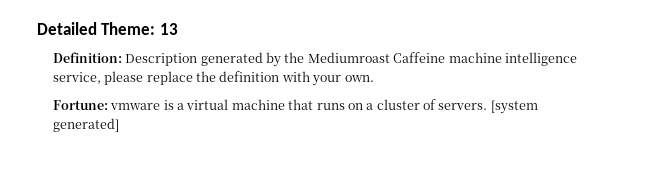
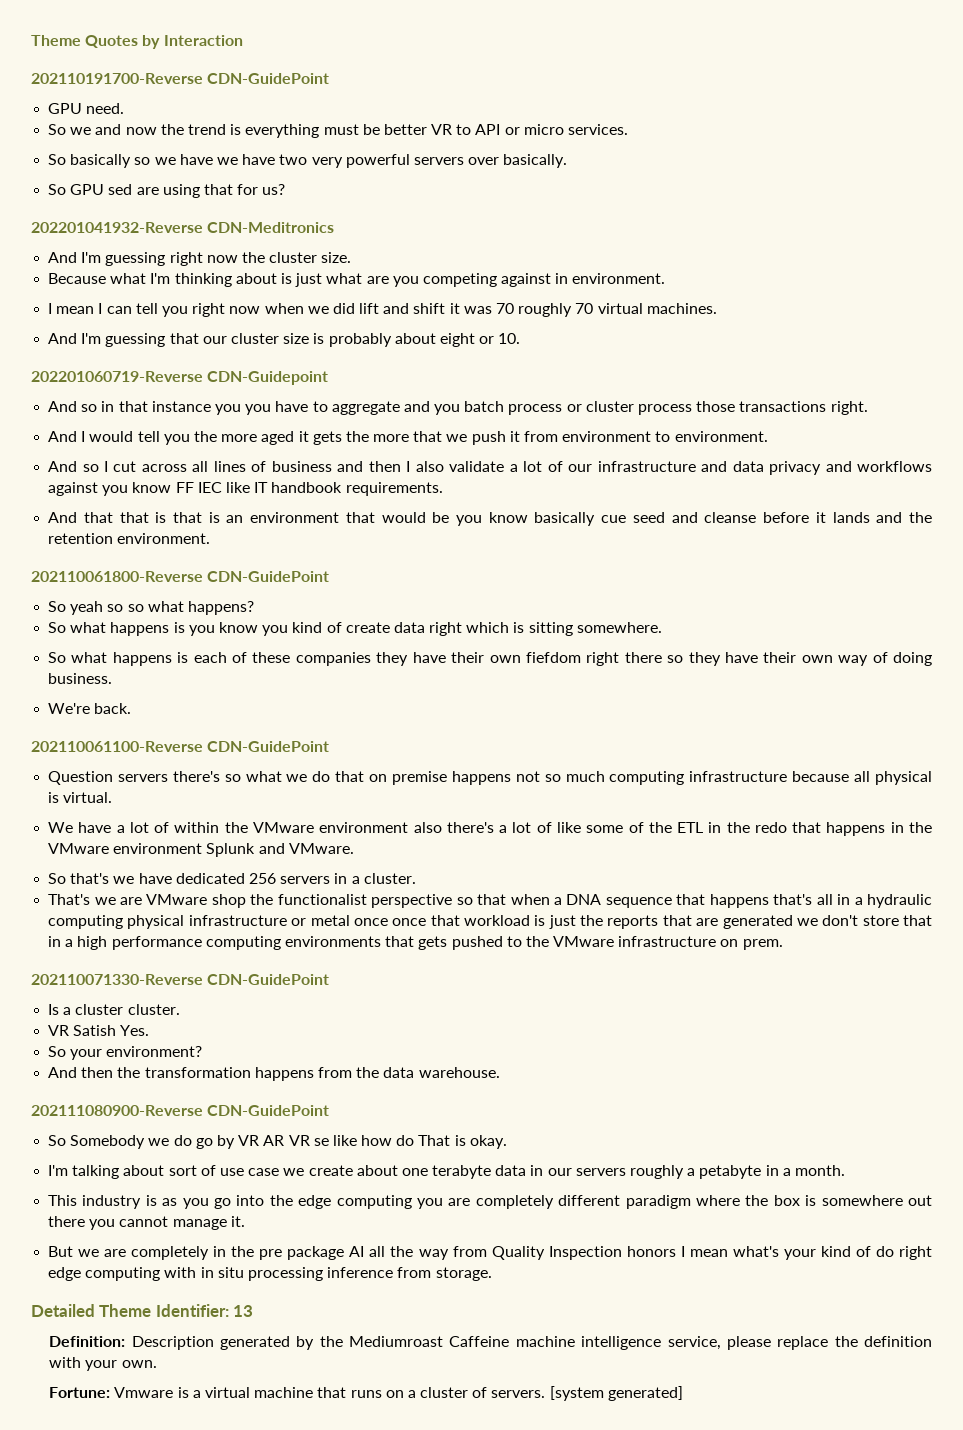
[37,22,156,35] Detailed Theme: -> [31,35,243,49] [31,73,330,84] [48,103,125,114] [48,124,629,138] [48,154,568,168] [48,184,286,198] [31,222,335,233] [48,252,352,266] [48,273,666,287] [48,303,717,317] [48,333,521,347] [31,371,329,385] [48,401,868,415] [48,431,768,445] [48,461,932,475] [48,482,443,496] [48,512,933,526] [48,533,211,544] [31,571,330,582] [48,601,254,615] [48,622,662,636] [48,652,932,666] [48,673,113,684] [48,703,132,714] [31,741,330,752] [48,771,932,785] [48,792,113,803] [48,822,933,836] [48,843,354,857] [48,873,416,884] [48,894,932,908] [48,915,933,929] [48,936,783,950] [31,974,330,985] [48,1004,180,1015] [48,1025,150,1036] [48,1046,203,1060] [48,1067,500,1081] [31,1105,330,1116] [48,1135,507,1149] [48,1165,845,1179] [48,1195,933,1209] [48,1216,245,1230] [48,1246,933,1260] [48,1267,492,1281] [31,1304,229,1317] Theme Quotes by Interaction // 202110191700-Reverse CDN-GuidePoint // GPU need. // So we and now the trend is everything must be better VR to API or micro services. // So basically so we have we have two very powerful servers over basically. // So GPU sed are using that for us? // 202201041932-Reverse CDN-Meditronics // And I'm guessing right now the cluster size. // Because what I'm thinking about is just what are you competing against in environment. // I mean I can tell you right now when we did lift and shift it was 70 roughly 70 virtual machines. // And I'm guessing that our cluster size is probably about eight or 10. // 202201060719-Reverse CDN-Guidepoint // And so in that instance you you have to aggregate and you batch process or cluster process those transactions right. // And I would tell you the more aged it gets the more that we push it from environment to environment. // And so I cut across all lines of business and then I also validate a lot of our infrastructure and data privacy and workflows against you know FF IEC like IT handbook requirements. // And that that is that is an environment that would be you know basically cue seed and cleanse before it lands and the retention environment. // 202110061800-Reverse CDN-GuidePoint // So yeah so so what happens? // So what happens is you know you kind of create data right which is sitting somewhere. // So what happens is each of these companies they have their own fiefdom right there so they have their own way of doing business. // We're back. // 202110061100-Reverse CDN-GuidePoint // Question servers there's so what we do that on premise happens not so much computing infrastructure because all physical is virtual. // We have a lot of within the VMware environment also there's a lot of like some of the ETL in the redo that happens in the VMware environment Splunk and VMware. // So that's we have dedicated 256 servers in a cluster. // That's we are VMware shop the functionalist perspective so that when a DNA sequence that happens that's all in a hydraulic computing physical infrastructure or metal once once that workload is just the reports that are generated we don't store that in a high performance computing environments that gets pushed to the VMware infrastructure on prem. // 202110071330-Reverse CDN-GuidePoint // Is a cluster cluster. // VR Satish Yes. // So your environment? // And then the transformation happens from the data warehouse. // 202111080900-Reverse CDN-GuidePoint // So Somebody we do go by VR AR VR se like how do That is okay. // I'm talking about sort of use case we create about one terabyte data in our servers roughly a petabyte in a month. // This industry is as you go into the edge computing you are completely different paradigm where the box is somewhere out there you cannot manage it. // But we are completely in the pre package AI all the way from Quality Inspection honors I mean what's your kind of do right edge computing with in situ processing inference from storage. // Detailed Theme Identifier:
[110,103,161,110] vmware -> [114,1387,174,1398] Vmware

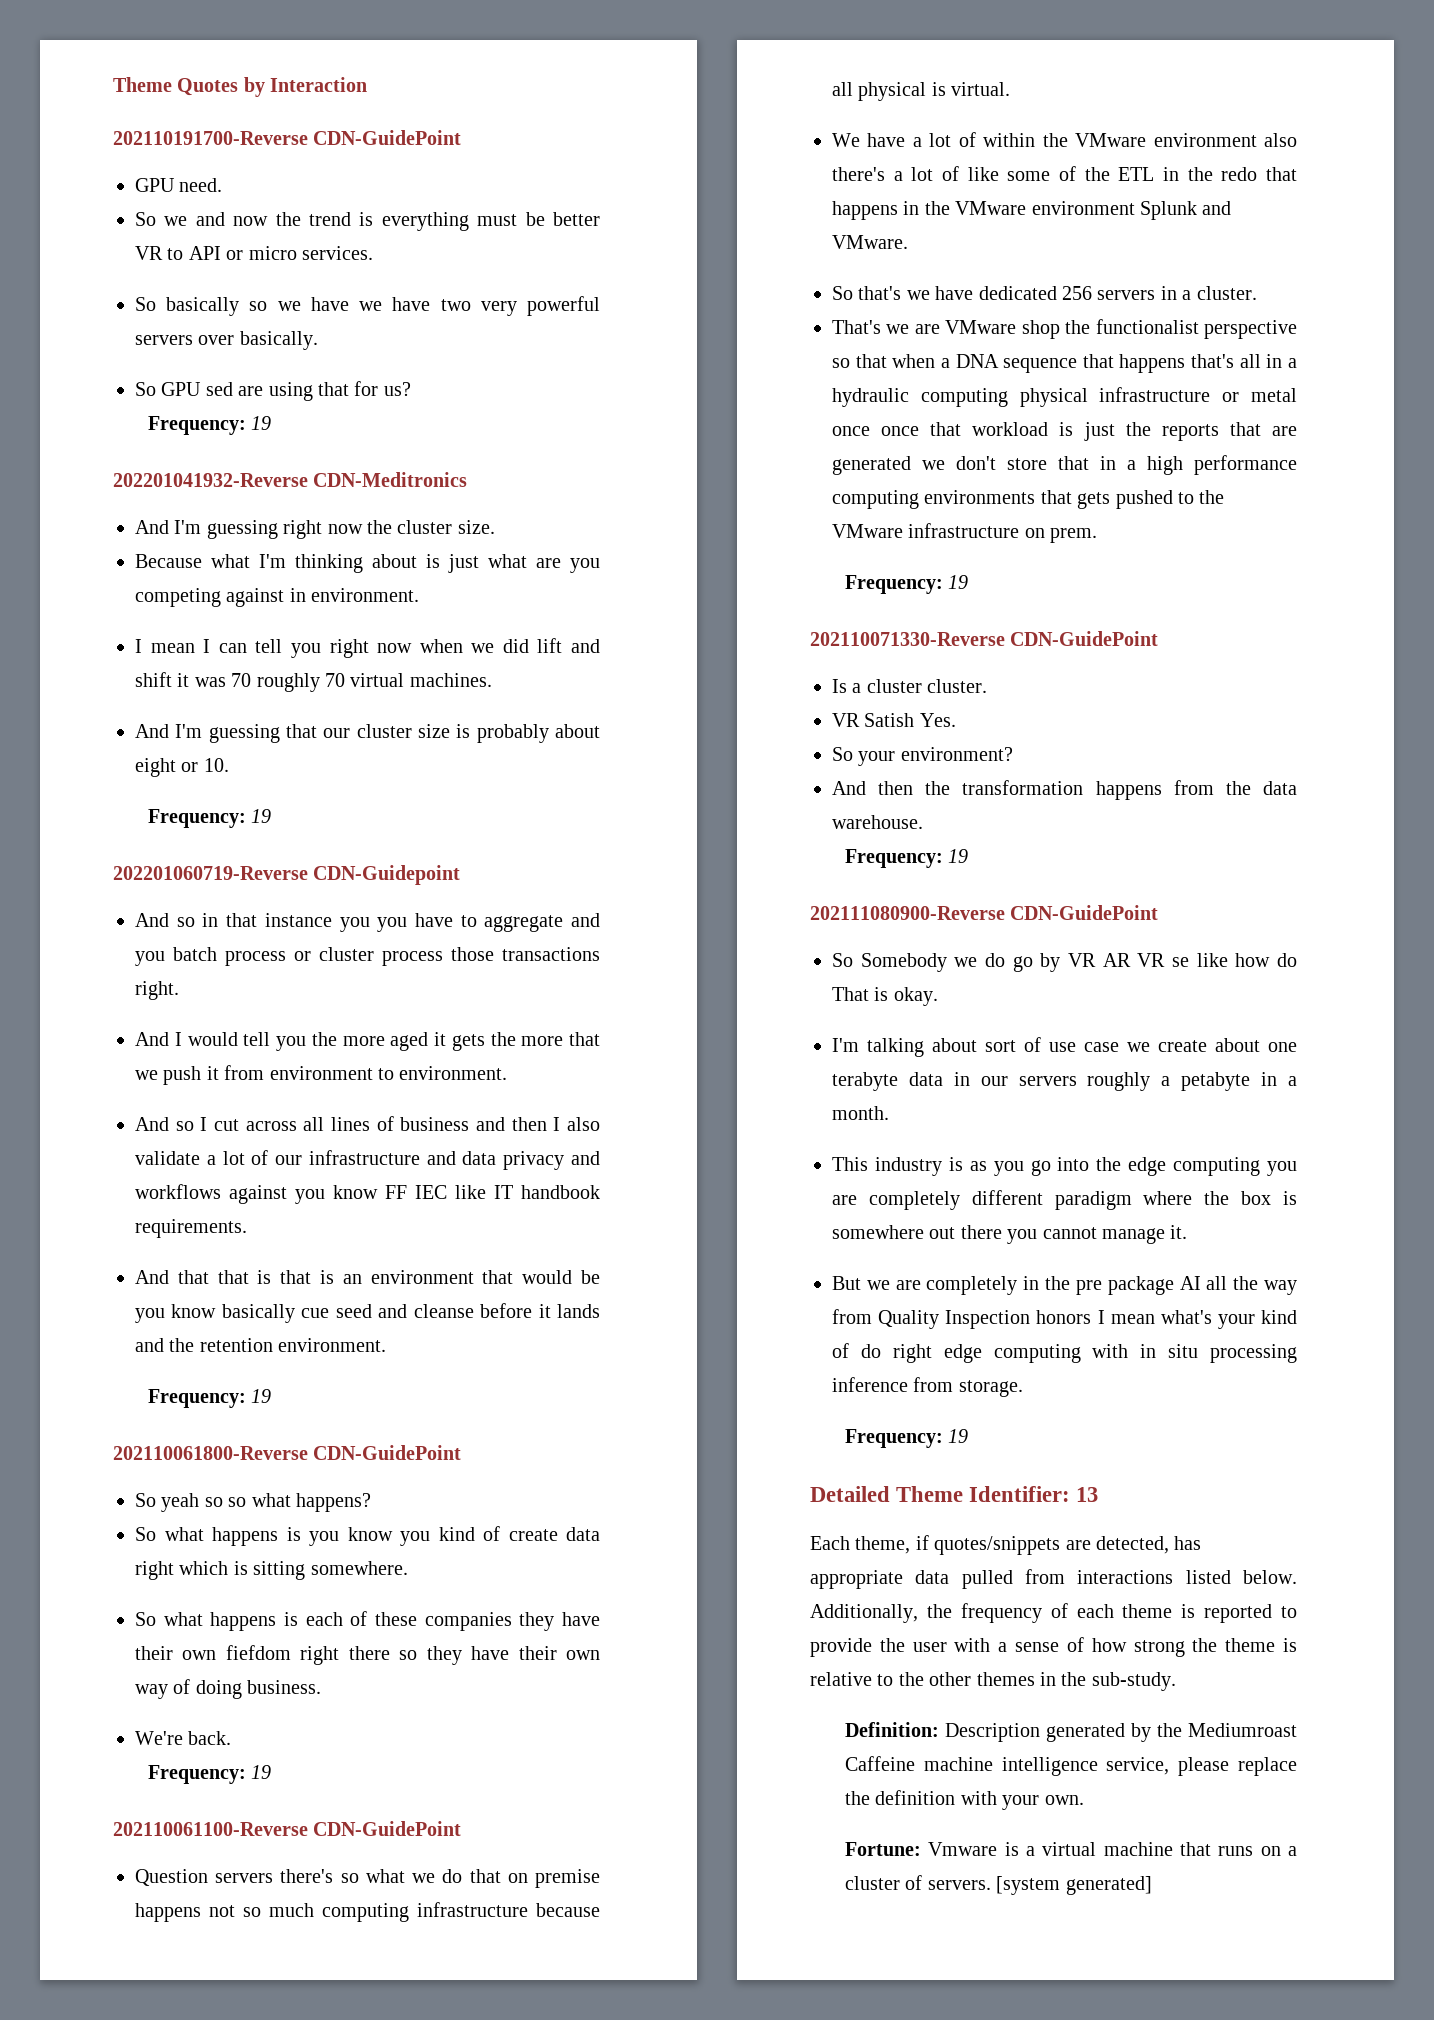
(286, 189) none -> [148,416,272,435] // Frequency: 19
(521, 338) none -> [148,809,272,828] // Frequency: 19
(211, 538) none -> [148,1389,272,1408] // Frequency: 19
(132, 708) none -> [148,1765,272,1784] // Frequency: 19
(783, 944) none -> [845,575,969,594] // Frequency: 19
(500, 1072) none -> [845,849,969,868] // Frequency: 19
(492, 1274) none -> [845,1429,969,1448] // Frequency: 19
(254, 1311) none -> [810,1535,1202,1555] [810,1569,1297,1589] [810,1603,1297,1623] [810,1637,1297,1657] [810,1672,1176,1691] // Each theme, if quotes/snippets are detected, has appropriate data pulled from interactions listed below. Additionally, the frequency of each theme is reported to provide the user with a sense of how strong the theme is relative to the other themes in the sub-study.

